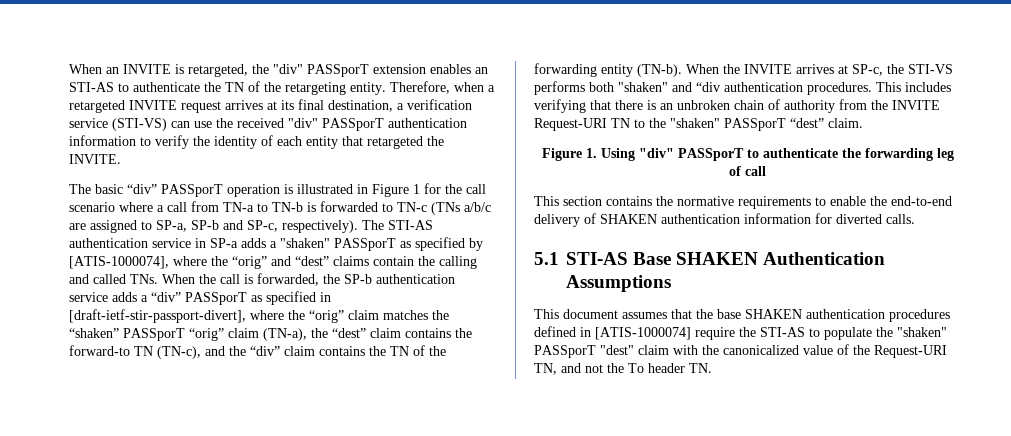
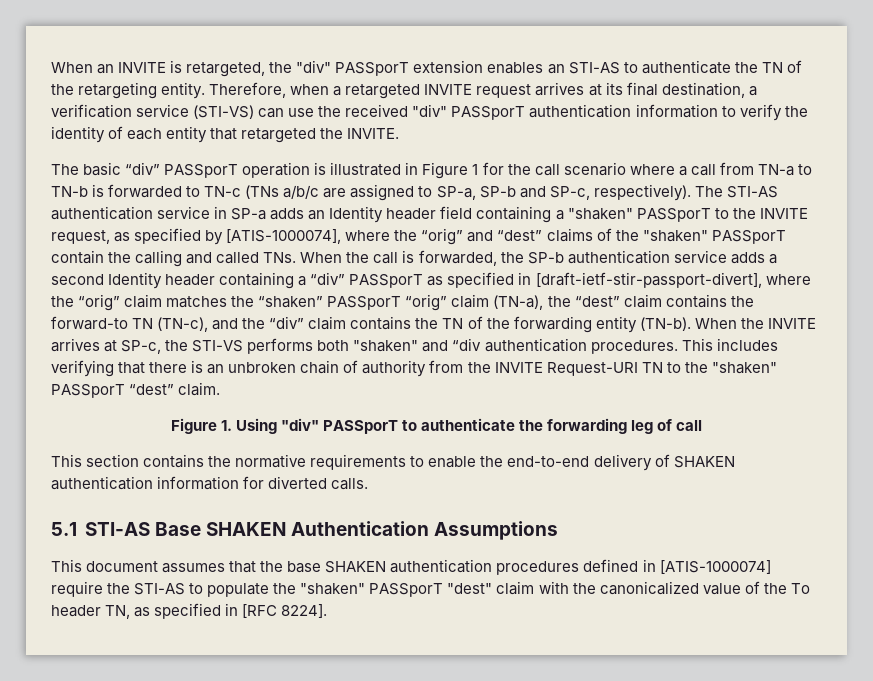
[270,238,396,251] a "shaken" PASSporT -> [308,206,808,223] [51,230,110,244] an Identity header field containing a "shaken" PASSporT to the INVITE request,
(369, 261) none -> [596,228,786,244] of the "shaken" PASSporT
(148, 298) none -> [51,272,307,289] second Identity header containing a
[874,345,947,358] [534,363,712,375] Request-URI TN, and not the To header TN. -> [790,583,810,594] [51,603,328,619] To header TN, as specified in [RFC 8224].

